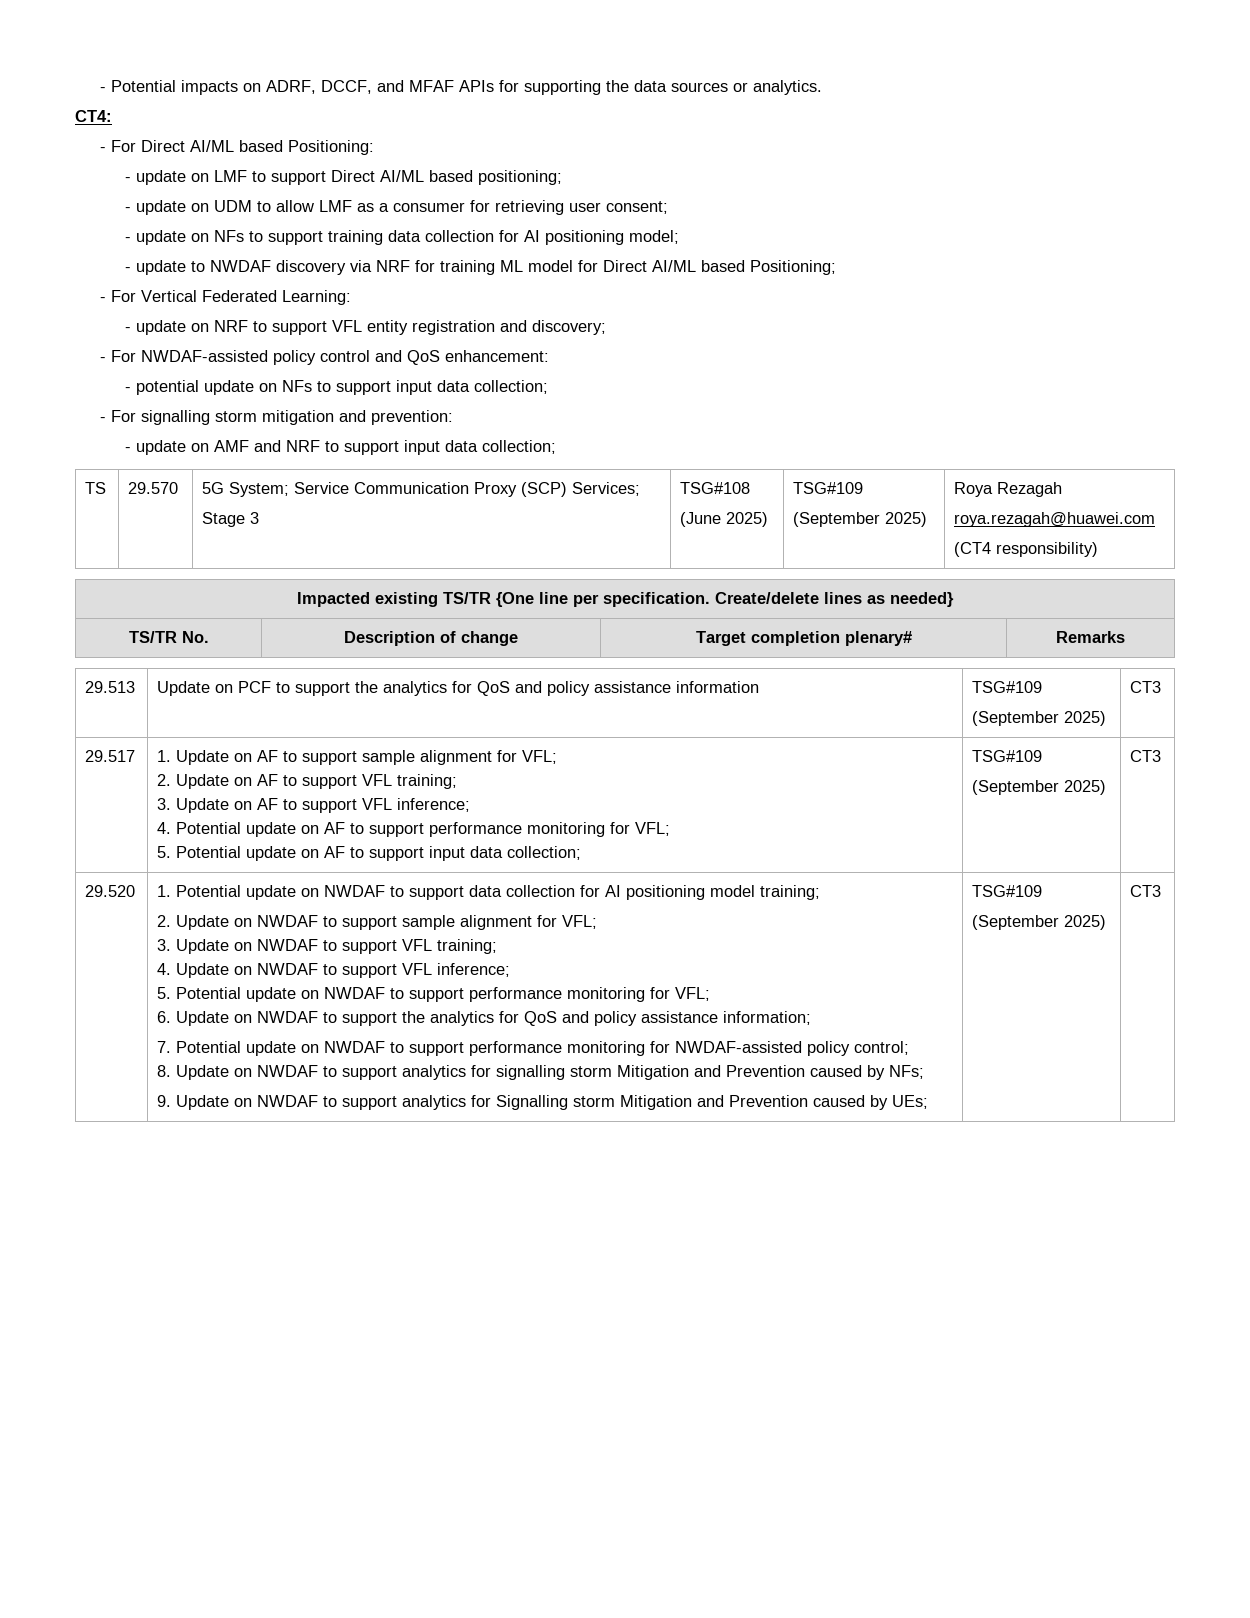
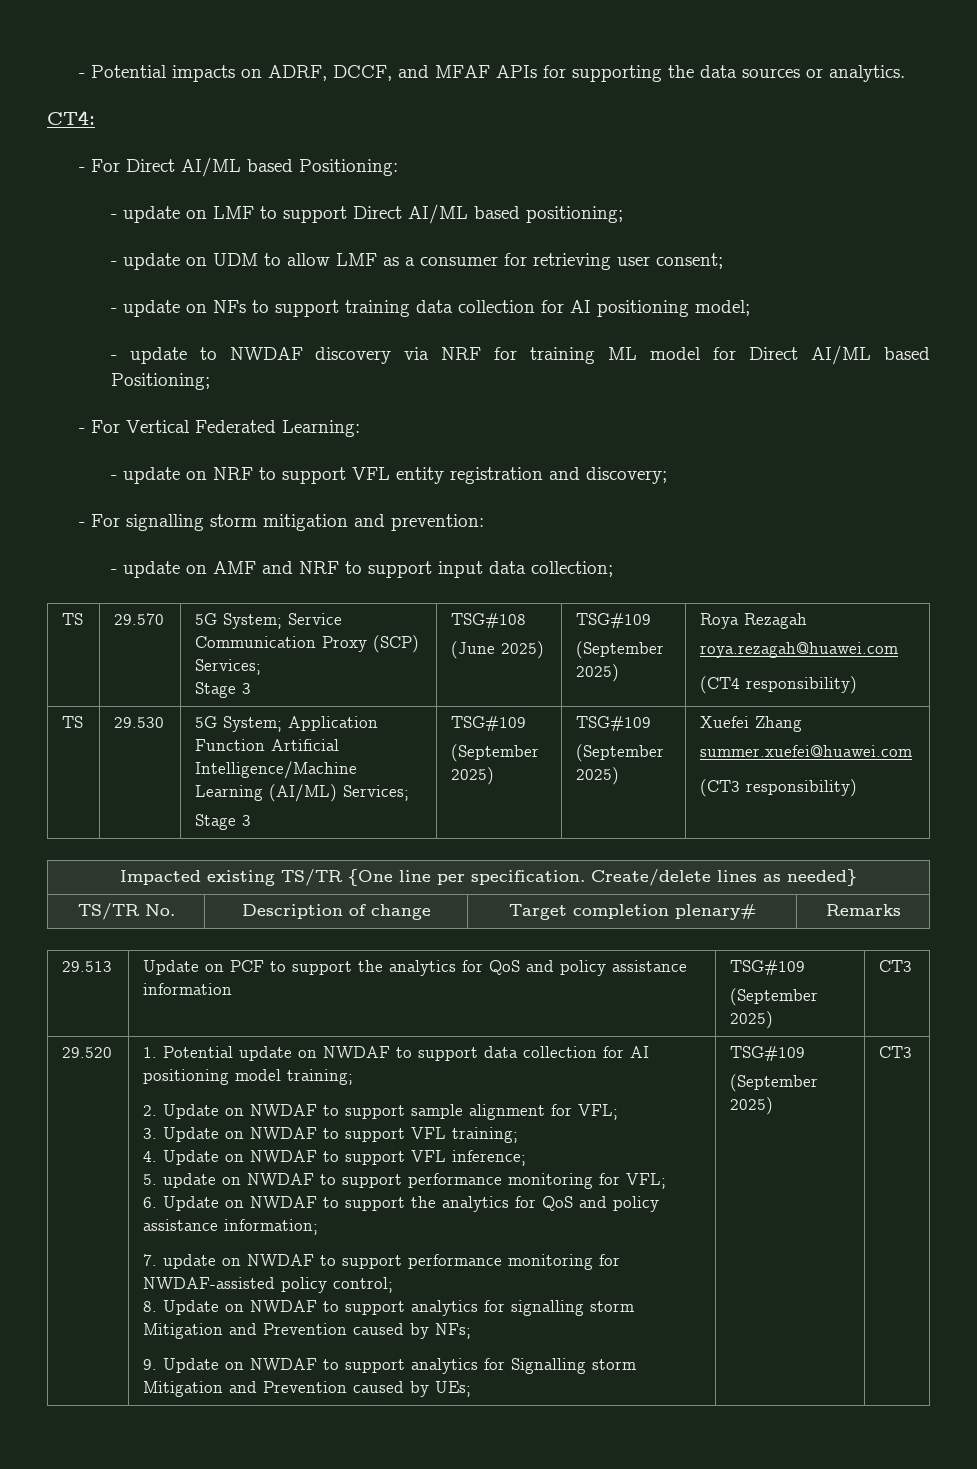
[99,350,549,365] [124,380,548,395] // - For NWDAF-assisted policy control and QoS enhancement: // - potential update on NFs to support input data collection; -> (667, 475) none
(1099, 549) none -> [62,716,84,728] [114,717,165,728] [195,716,379,732] [195,739,340,751] [195,761,358,779] [195,784,410,802] [195,814,252,830] [451,716,527,731] [451,744,540,762] [451,767,495,785] [576,716,652,731] [576,744,665,762] [576,767,620,785] [700,716,803,732] [700,745,913,757] [700,779,858,797] // TS | 29.530 | 5G System; Application Function Artificial Intelligence/Machine Learning (AI/ML) Services; // Stage 3 | TSG#109 // (September 2025) | TSG#109 // (September 2025) | Xuefei Zhang // summer.xuefei@huawei.com // (CT3 responsibility)
[85,750,136,762] [157,750,558,765] [157,774,458,789] [157,798,471,813] [157,822,671,837] [157,846,582,861] [972,750,1043,762] [972,780,1107,795] [1130,750,1162,762] // 29.517 | 1. Update on AF to support sample alignment for VFL; // 2. Update on AF to support VFL training; // 3. Update on AF to support VFL inference; // 4. Potential update on AF to support performance monitoring for VFL; // 5. Potential update on AF to support input data collection; | TSG#109 // (September 2025) | CT3 -> (913, 966) none
[176,987,242,999] Potential -> (158, 1179) none
[176,1041,242,1053] Potential -> (158, 1260) none

